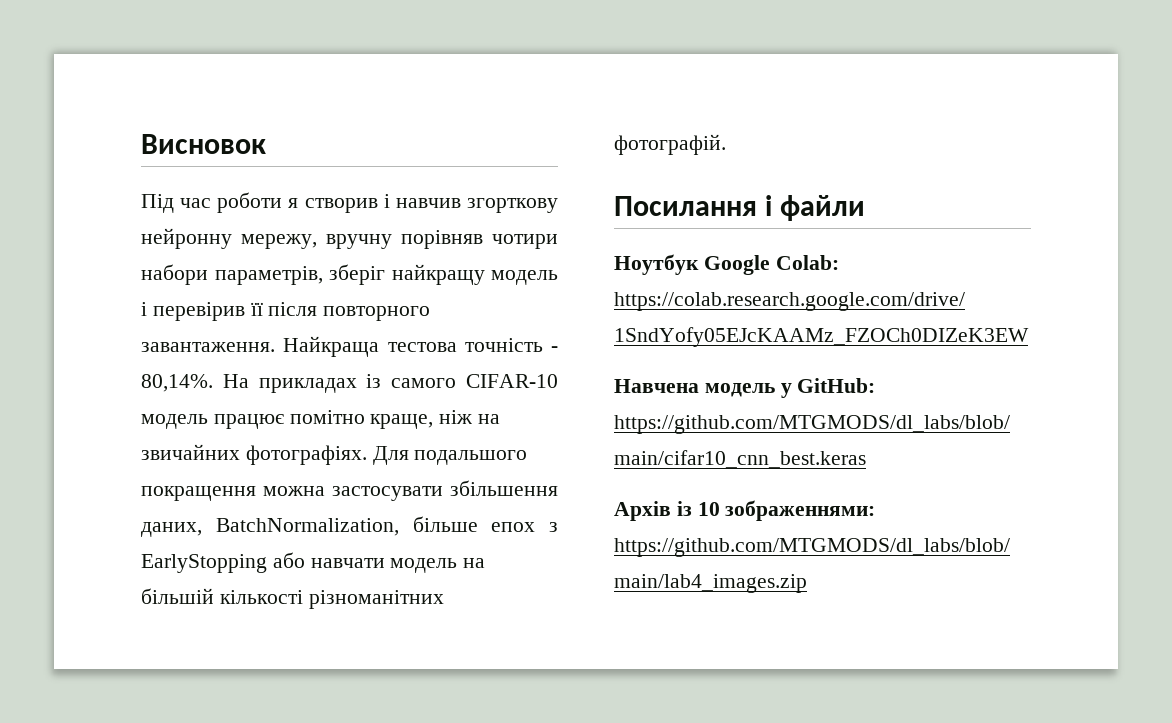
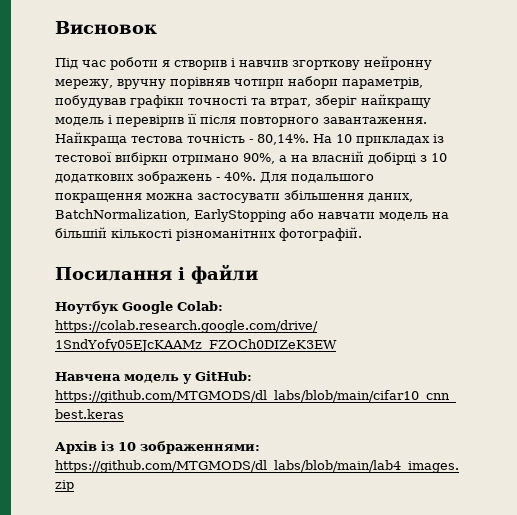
(323, 275) none -> [55,95,311,108] побудував графіки точності та втрат,
(249, 381) none -> [336,134,352,143] 10
[391,374,558,388] [141,410,501,429] [141,444,367,465] самого CIFAR-10 модель працює помітно краще, ніж на звичайних фотографіях. -> [55,151,447,165] [55,171,256,184] тестової вибірки отримано 90%, а на власній добірці з 10 додаткових зображень - 40%.
[412,516,558,532] більше епох з -> (190, 215) none

